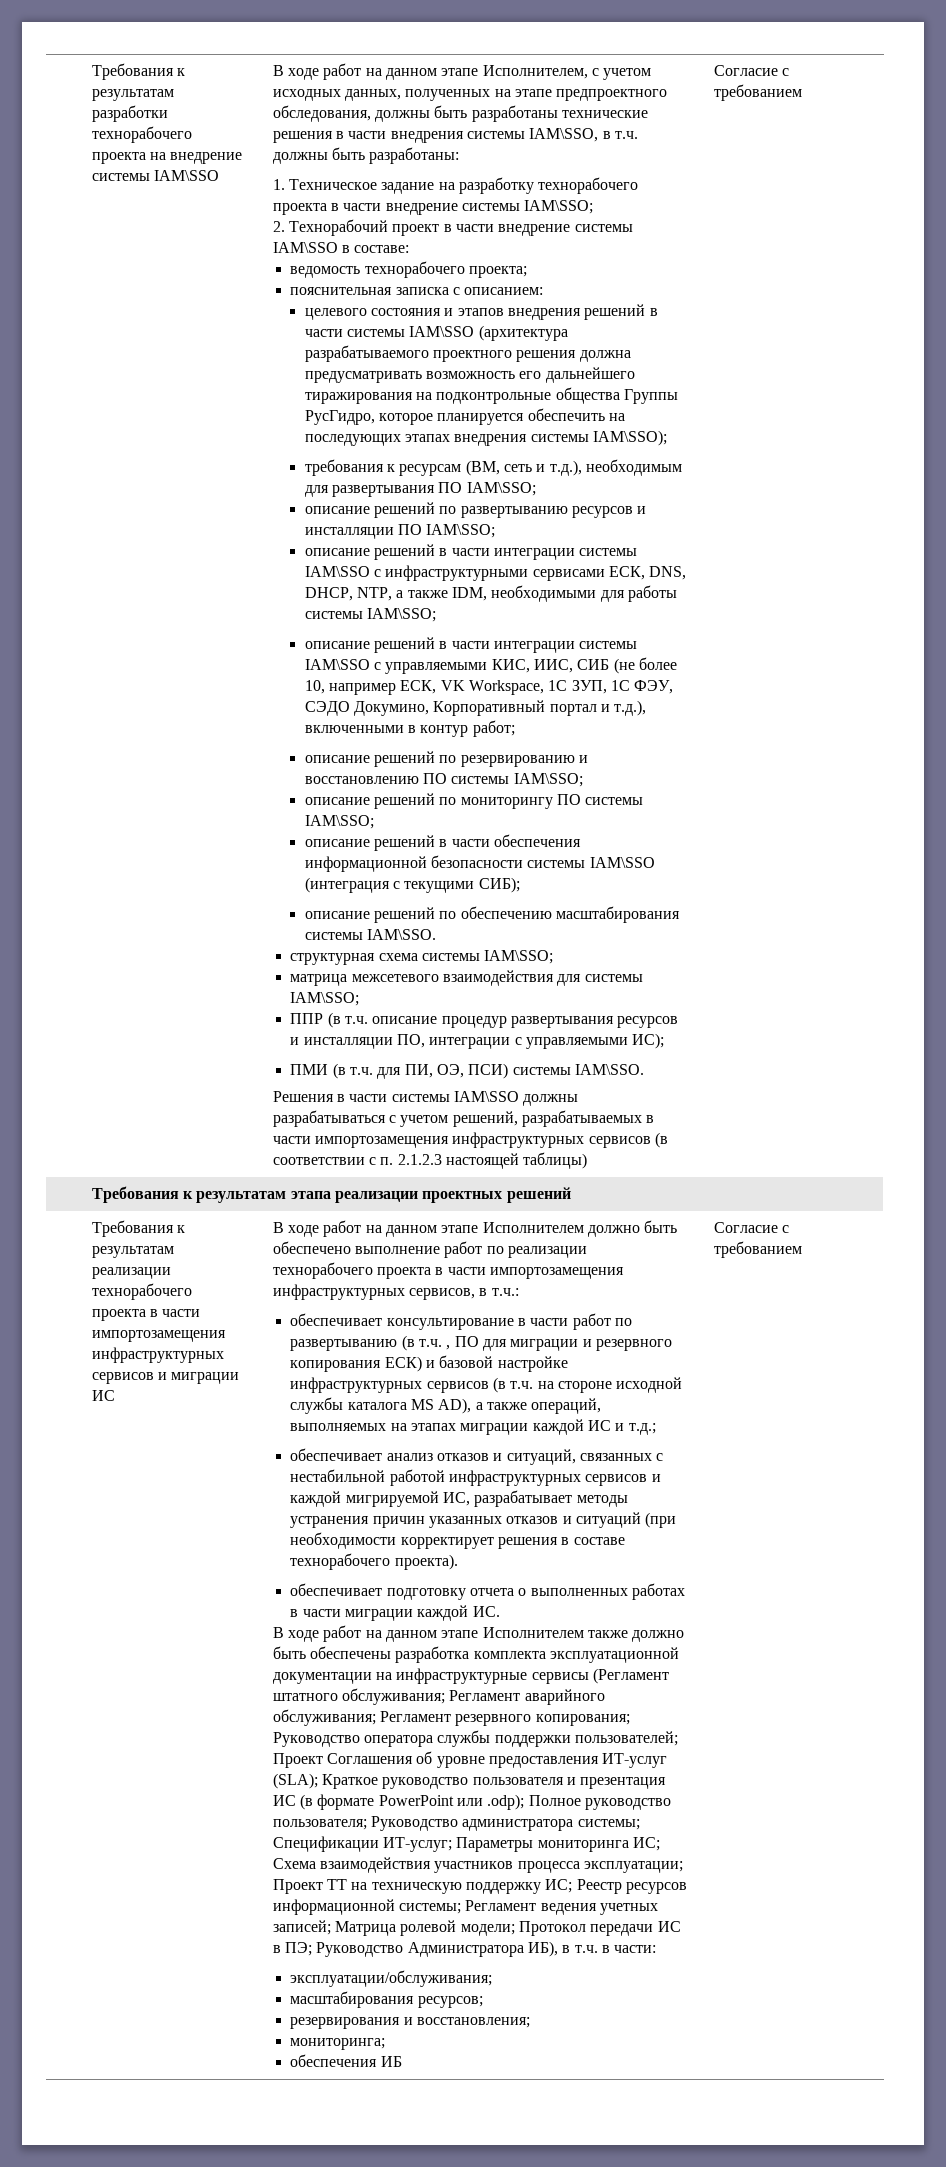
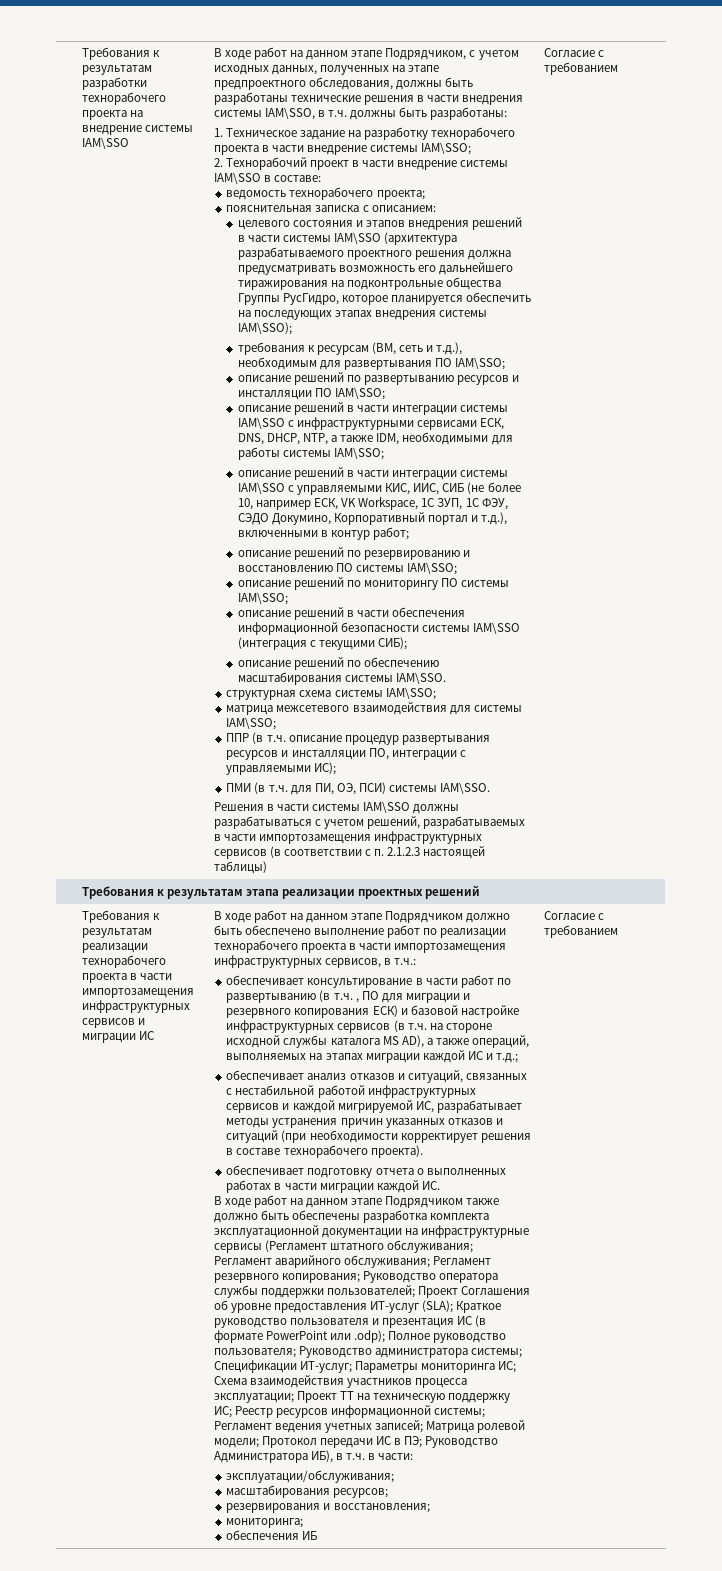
[482,65,588,79] Исполнителем, -> [385,48,467,60] Подрядчиком,
[482,1222,584,1233] Исполнителем -> [385,911,464,923] Подрядчиком
[482,1627,584,1638] Исполнителем -> [385,1196,464,1208] Подрядчиком

